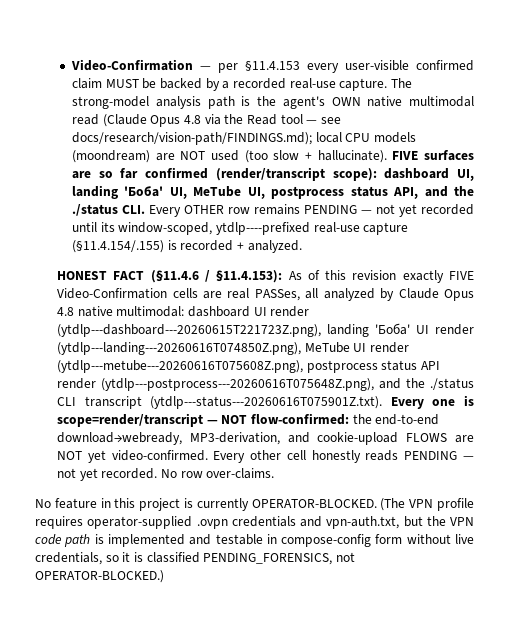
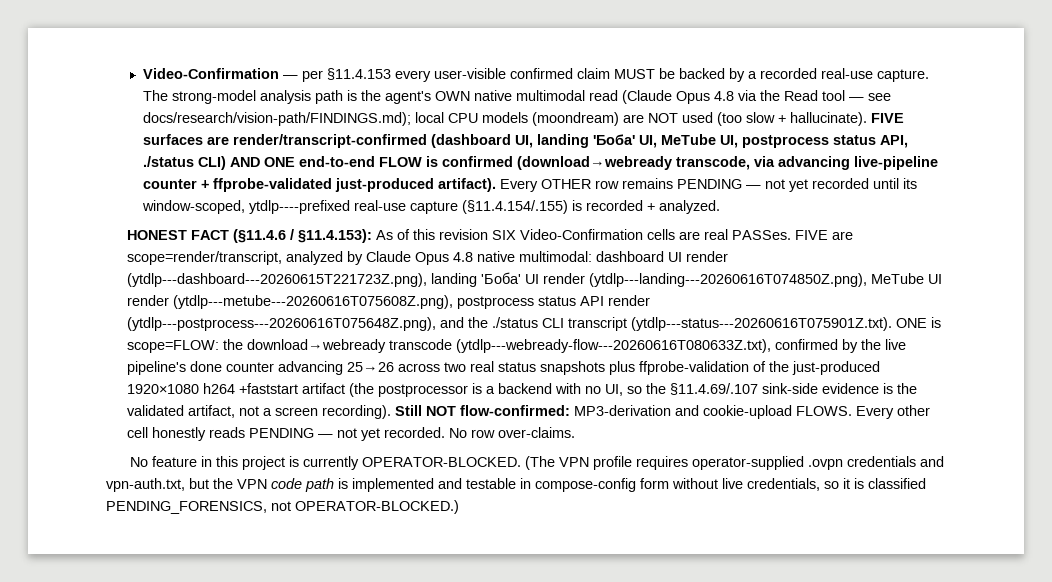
[98,167,450,181] so far confirmed (render/transcript scope): dashboard -> [232,134,511,148] render/transcript-confirmed (dashboard
[424,186,474,197] [72,204,146,216] and the ./status CLI. -> [142,156,938,170] [142,178,496,192] ./status CLI) AND ONE end-to-end FLOW is confirmed (download→webready transcode, via advancing live-pipeline counter + ffprobe-validated just-produced artifact).
[402,270,474,283] exactly FIVE -> [491,230,516,240] SIX
[254,288,319,301] PASSes, all -> [731,230,853,240] [126,251,282,265] PASSes. FIVE are scope=render/transcript,
[390,395,474,409] [57,413,440,427] [57,432,474,445] [57,450,208,463] Every one is scope=render/transcript — NOT flow-confirmed: the end-to-end download→webready, MP3-derivation, and cookie-upload FLOWS are NOT yet video-confirmed. -> [895,317,941,328] [126,339,906,353] [126,361,880,375] [126,383,917,397] [126,405,852,419] ONE is scope=FLOW: the download→webready transcode (ytdlp---webready-flow---20260616T080633Z.txt), confirmed by the live pipeline's done counter advancing 25→26 across two real status snapshots plus ffprobe-validation of the just-produced 1920×1080 h264 +faststart artifact (the postprocessor is a backend with no UI, so the §11.4.69/.107 sink-side evidence is the validated artifact, not a screen recording). Still NOT flow-confirmed: MP3-derivation and cookie-upload FLOWS.

